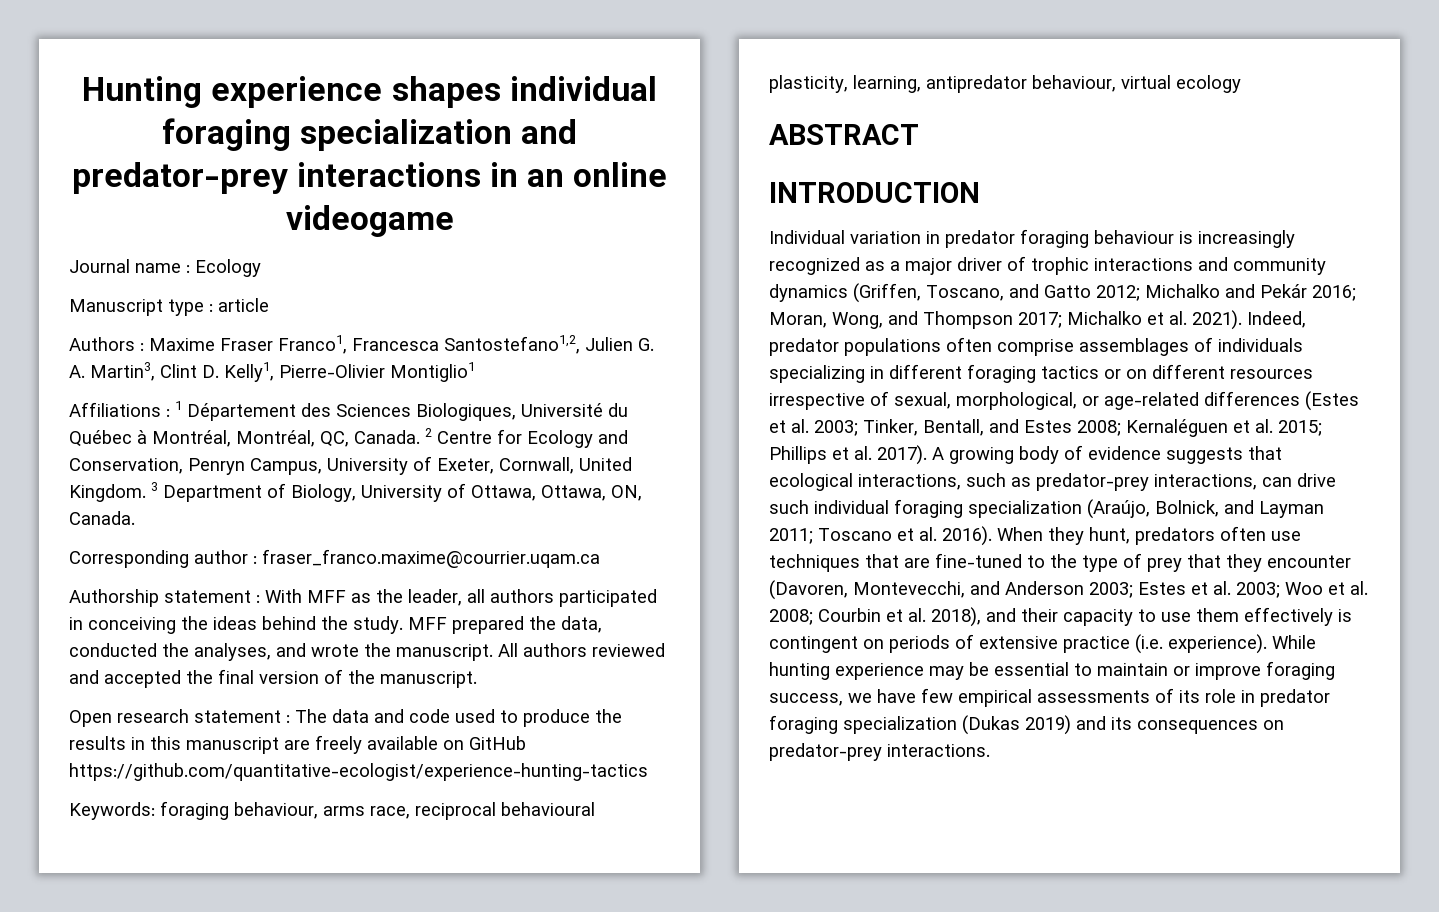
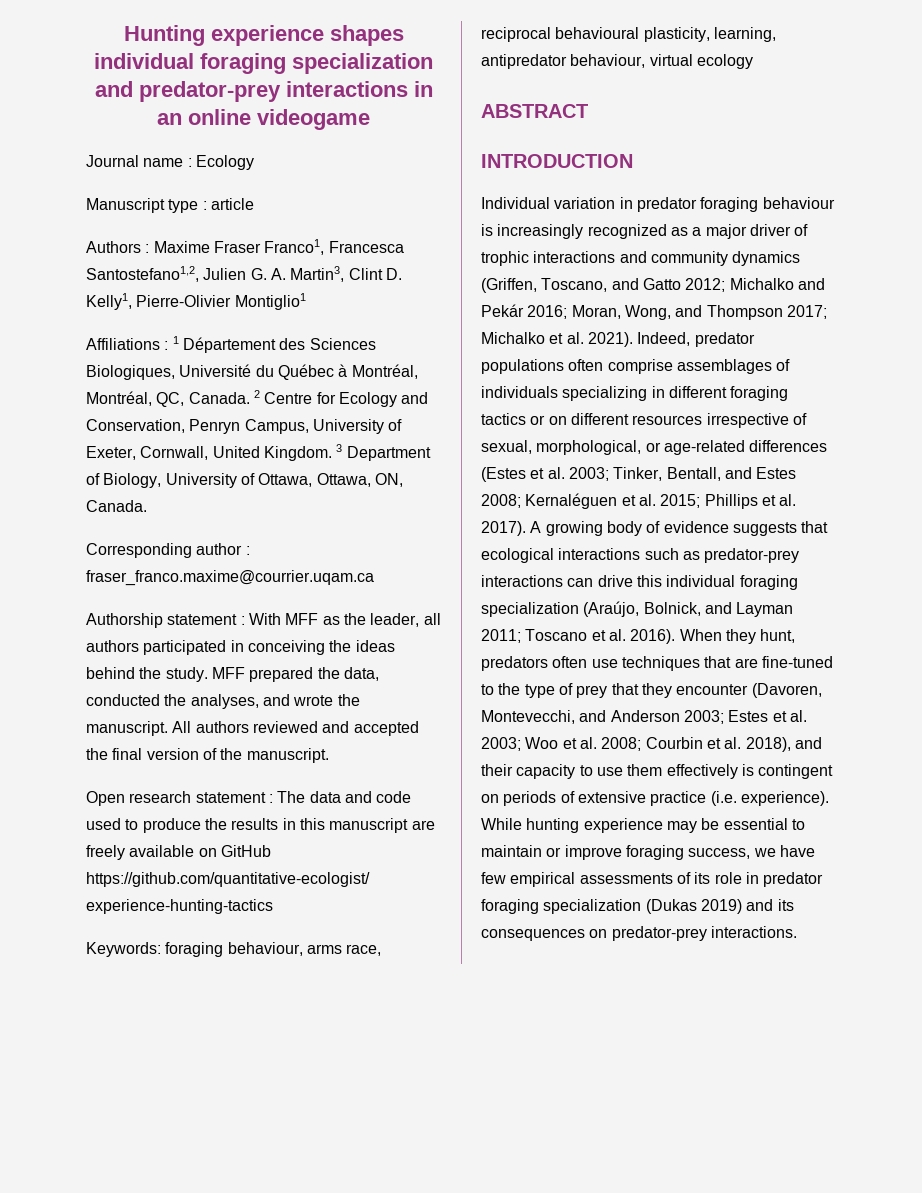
[858,474,961,490] interactions, -> [558,548,641,560] interactions
[1154,474,1257,490] interactions, -> [481,575,563,587] interactions
[769,500,809,514] such -> [636,575,662,587] this

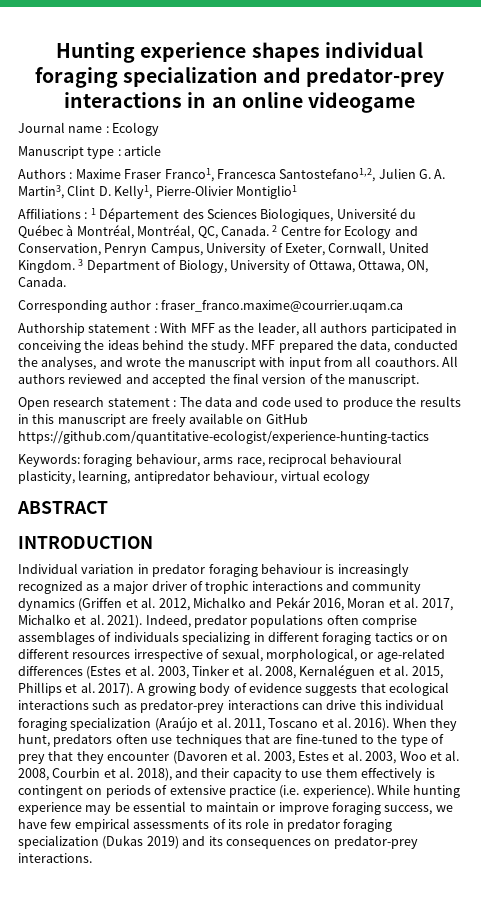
[86,721,168,736] manuscript. -> [187,356,439,370] manuscript with input from all coauthors.
[481,278,825,293] [481,304,827,320] (Griffen, Toscano, and Gatto 2012; Michalko and Pekár 2016; Moran, Wong, and Thompson 2017; -> [78,597,453,611] (Griffen et al. 2012, Michalko and Pekár 2016, Moran et al. 2017,
[568,467,797,481] [481,494,521,508] 2003; Tinker, Bentall, and Estes 2008; -> [157,665,296,679] 2003, Tinker et al. 2008,
[660,494,701,508] 2015; -> [411,666,443,679] 2015,
[583,601,794,617] [481,629,521,643] (Araújo, Bolnick, and Layman 2011; -> [154,716,265,731] (Araújo et al. 2011,
[751,683,822,698] [481,710,724,724] (Davoren, Montevecchi, and Anderson 2003; -> [172,750,295,764] (Davoren et al. 2003,
[481,737,521,751] 2003; -> [365,751,397,764] 2003,
[601,737,642,751] 2008; -> [18,768,49,781] 2008,

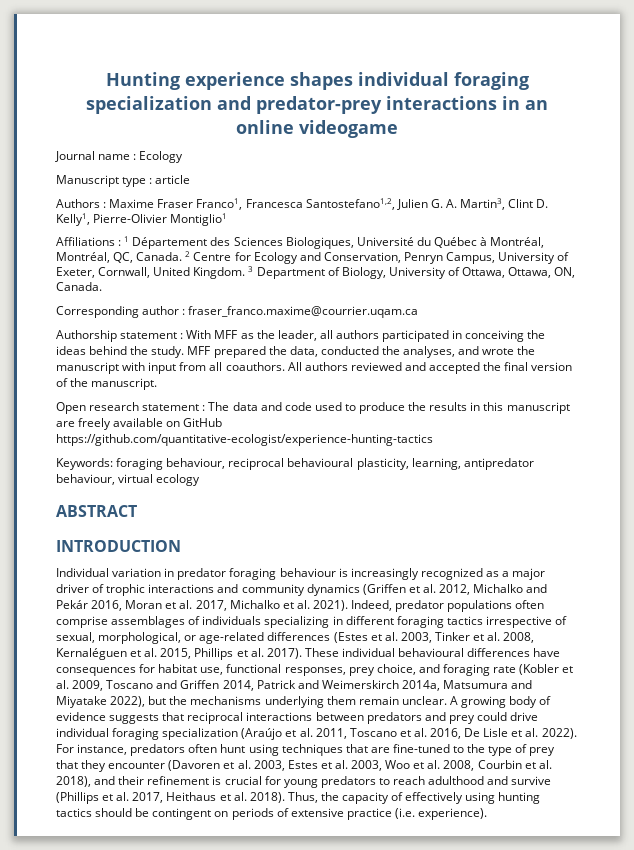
[203,457,265,467] arms race, -> (226, 463) none
[416,635,449,642] [18,649,131,659] or on different resources -> (483, 620) none
(134, 689) none -> [304,648,561,657] [56,664,574,676] [56,680,533,691] [56,696,447,708] These individual behavioural differences have consequences for habitat use, functional responses, prey choice, and foraging rate (Kobler et al. 2009, Toscano and Griffen 2014, Patrick and Weimerskirch 2014a, Matsumura and Miyatake 2022), but the mechanisms underlying them remain unclear.
[389,682,450,696] [18,700,382,713] ecological interactions such as predator-prey interactions can drive this -> [187,712,539,724] reciprocal interactions between predators and prey could drive
[354,718,458,731] [18,734,173,747] 2016). When they hunt, predators often use -> [430,728,577,739] [56,744,279,756] 2016, De Lisle et al. 2022). For instance, predators often hunt using
[232,767,435,781] capacity to use them effectively is -> [147,776,552,788] [56,792,541,804] [56,808,150,817] refinement is crucial for young predators to reach adulthood and survive (Phillips et al. 2017, Heithaus et al. 2018). Thus, the capacity of effectively using hunting tactics should be
[377,784,461,798] [18,801,453,815] [18,818,393,832] [18,835,418,849] [18,853,92,863] While hunting experience may be essential to maintain or improve foraging success, we have few empirical assessments of its role in predator foraging specialization (Dukas 2019) and its consequences on predator-prey interactions. -> (488, 814) none

